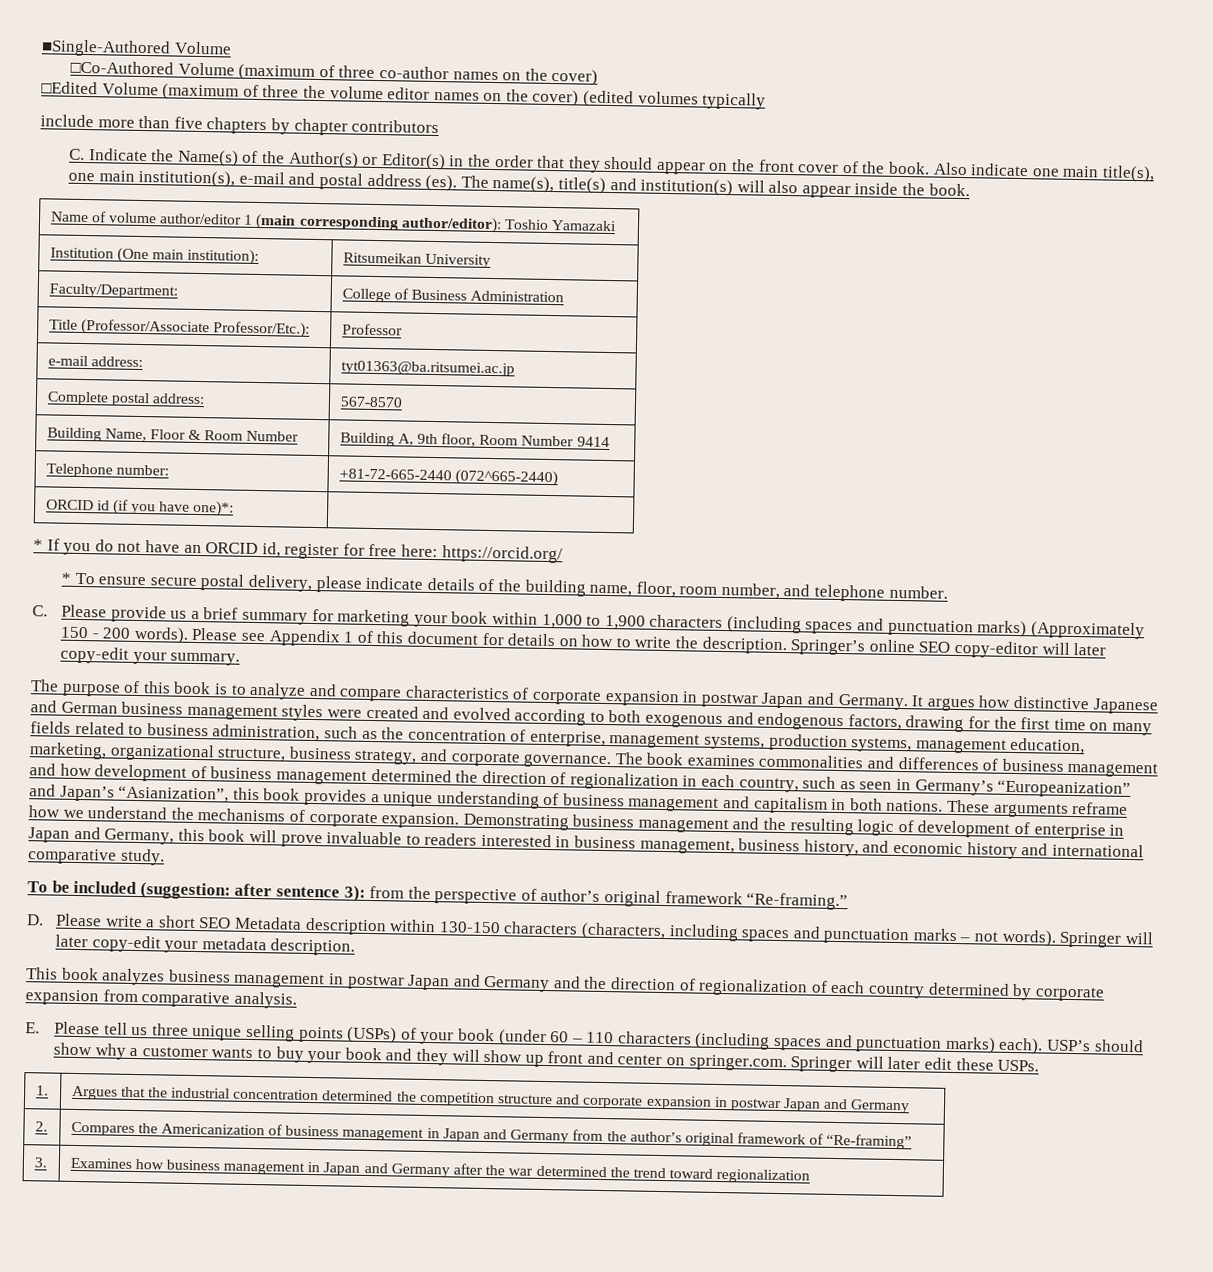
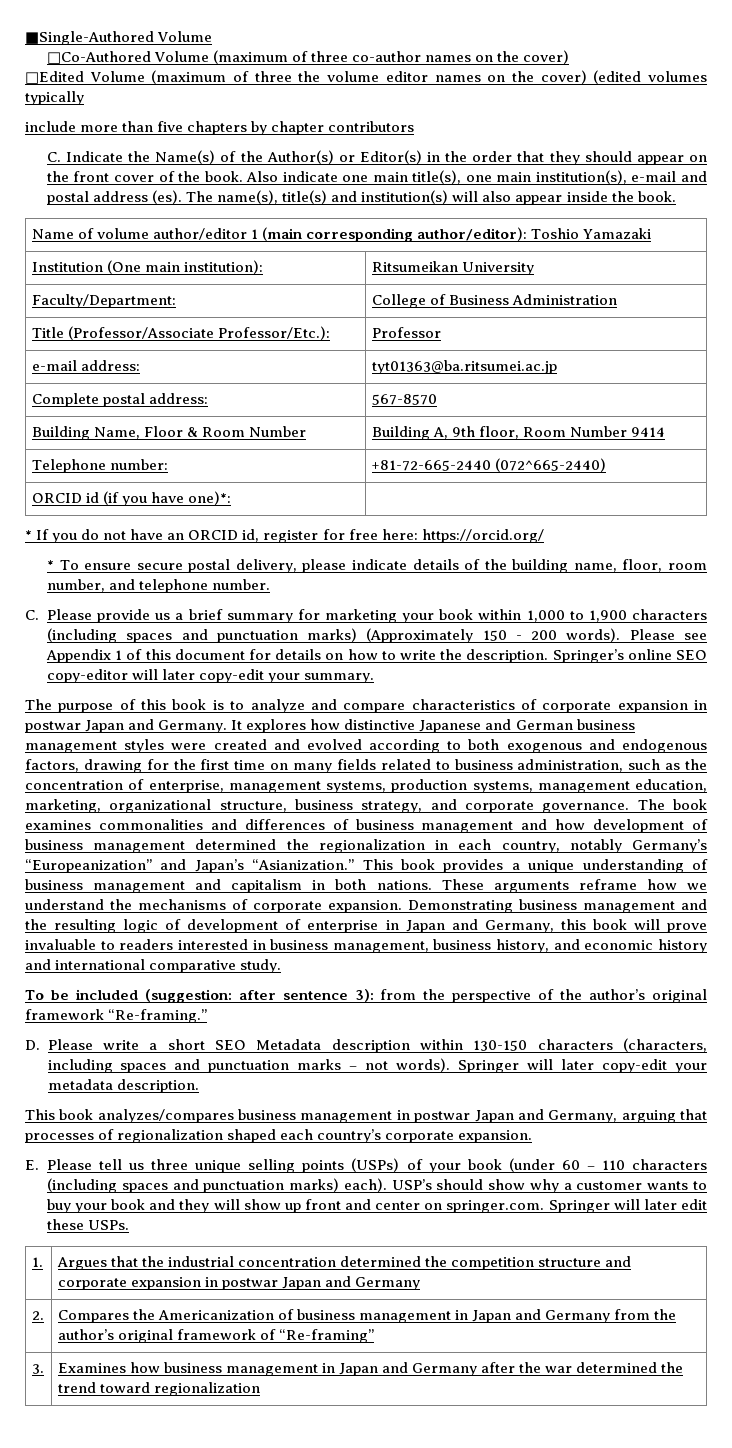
[926,697,975,712] argues -> [246,719,307,733] explores
[481,770,567,785] direction of -> (309, 844) none
[802,776,912,791] such as seen in -> [569,839,622,853] notably
[118,785,260,803] “Asianization”, this -> [252,859,393,870] “Asianization.” This
(537, 894) none -> [560,989,583,1000] the
[101,968,166,986] analyzes -> [97,1109,234,1123] analyzes/compares
[483,975,1105,1002] [25,989,297,1009] Germany and the direction of regionalization of each country determined by corporate expansion from comparative analysis. -> [548,1109,708,1123] [25,1129,533,1143] Germany, arguing that processes of regionalization shaped each country’s corporate expansion.

